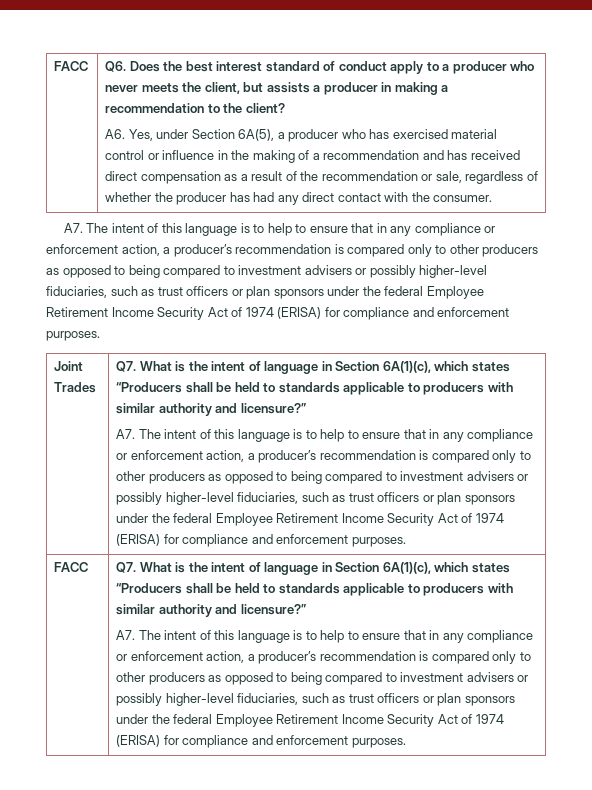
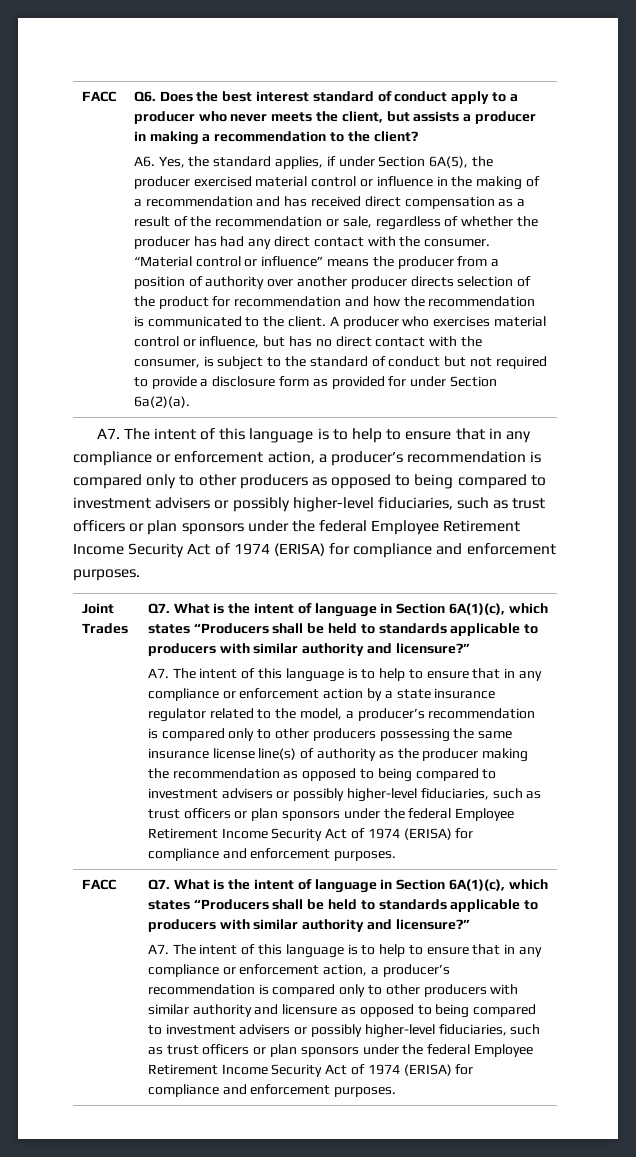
[156,129,390,142] under Section 6A(5), a producer who has -> [188,156,493,169] [133,176,190,189] the standard applies, if under Section 6A(5), the producer
(493, 198) none -> [133,256,500,269] [133,276,532,289] [133,296,536,309] [133,316,546,329] [133,336,482,348] [133,356,547,370] [133,376,497,389] [133,396,190,408] “Material control or influence” means the producer from a position of authority over another producer directs selection of the product for recommendation and how the recommendation is communicated to the client. A producer who exercises material control or influence, but has no direct contact with the consumer, is subject to the standard of conduct but not required to provide a disclosure form as provided for under Section 6a(2)(a).
[206,450,531,463] [116,471,205,484] action, a producer’s recommendation is compared only to other producers -> [323,688,496,701] [147,708,536,722] [147,728,513,742] [147,748,529,762] [147,768,280,779] action by a state insurance regulator related to the model, a producer’s recommendation is compared only to other producers possessing the same insurance license line(s) of authority as the producer making the recommendation
(205, 678) none -> [490,984,519,995] [147,1004,338,1017] with similar authority and licensure

